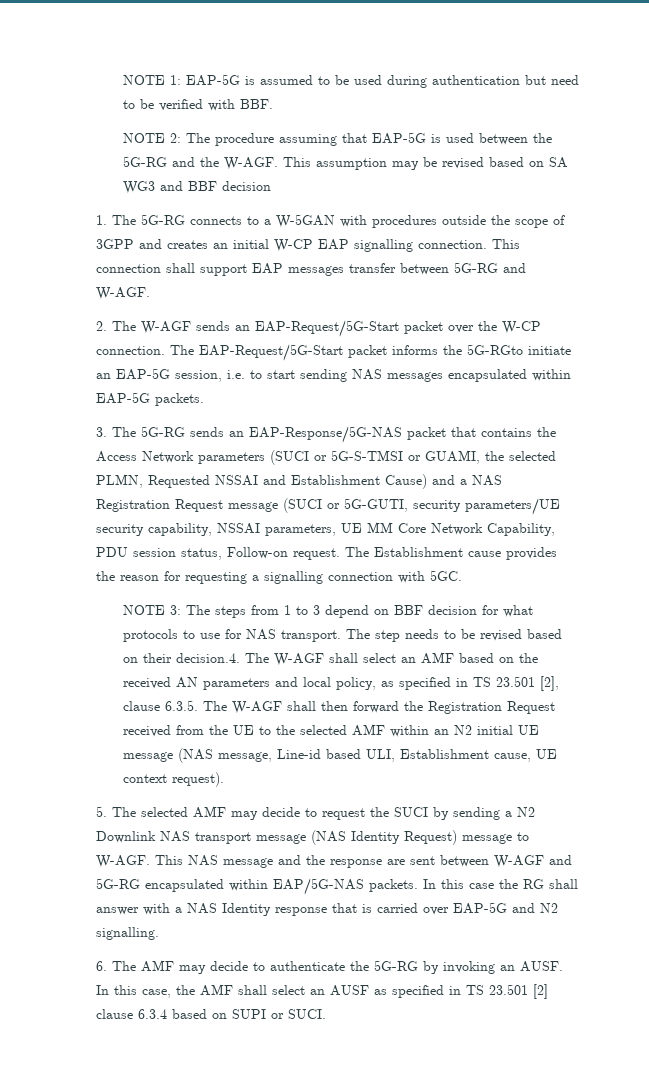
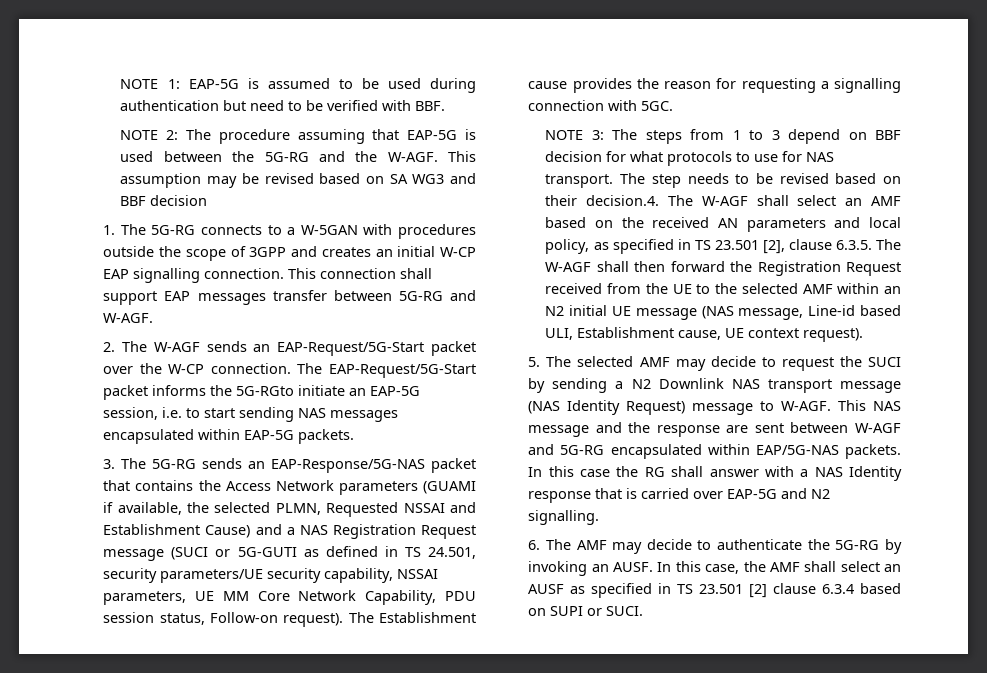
[270,450,481,465] (SUCI or 5G-S-TMSI or GUAMI, -> [423,481,477,494] [103,502,182,515] (GUAMI if available,
[344,498,409,512] 5G-GUTI, -> [237,546,477,559] 5G-GUTI as defined in TS 24.501,
[293,548,341,560] request. -> [283,613,344,627] request).

